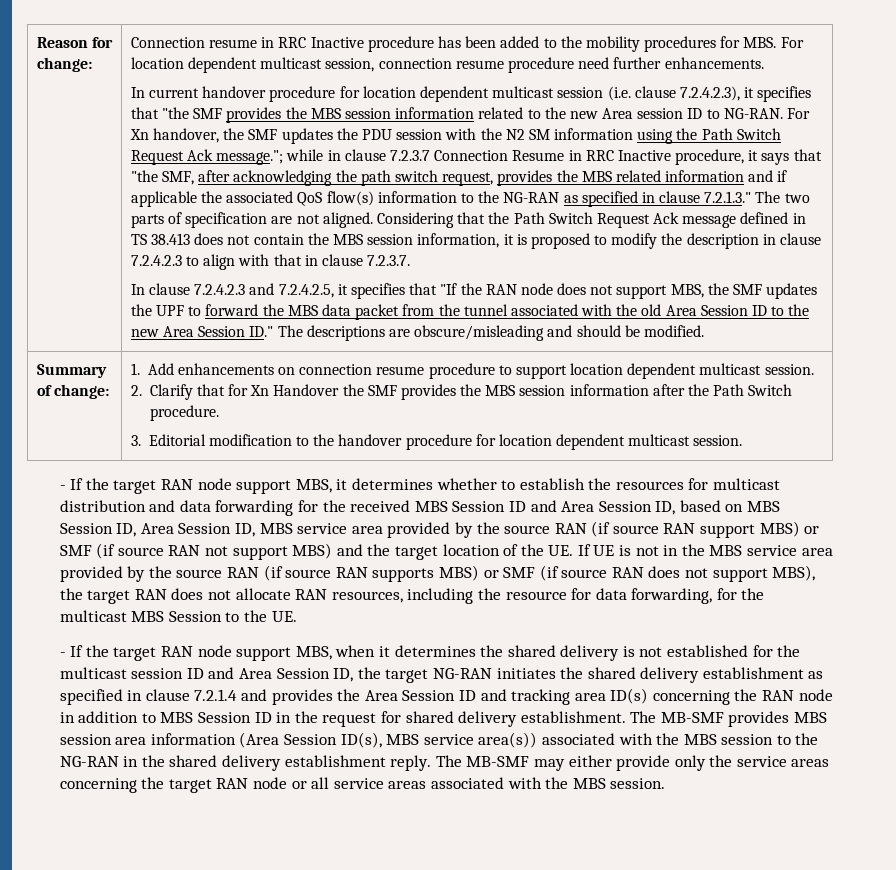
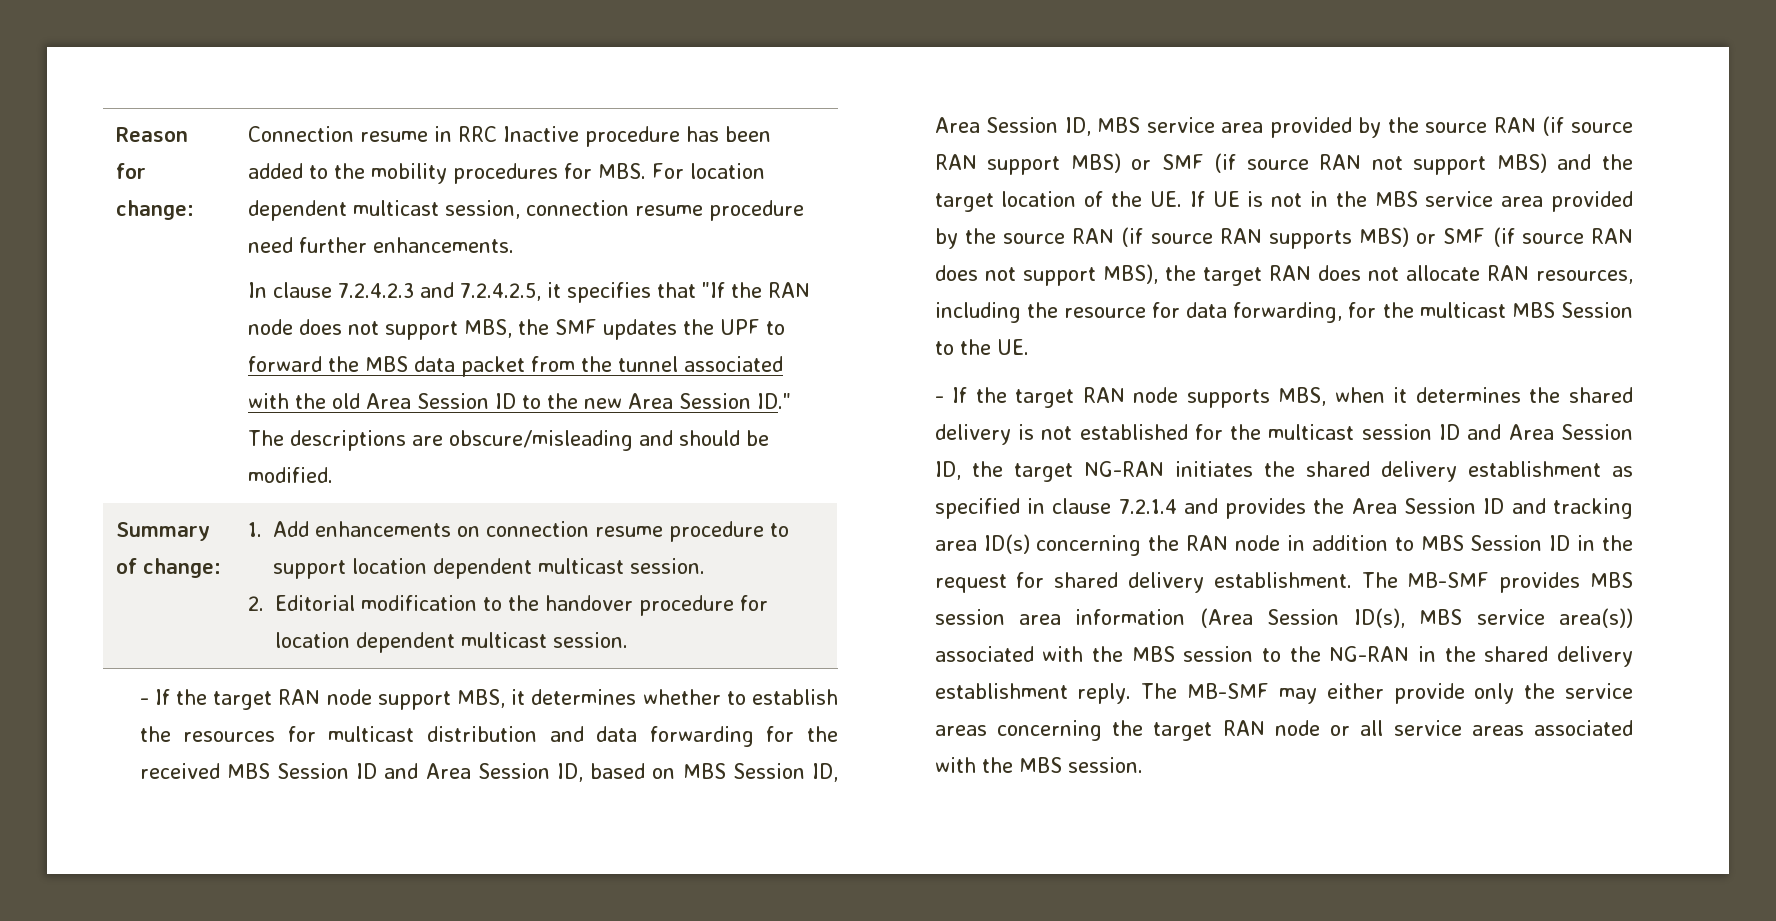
[130,86,812,102] [130,107,810,123] [129,128,781,144] [130,149,822,165] [130,170,788,186] [130,191,810,207] [130,212,806,228] [130,233,821,249] [130,254,411,270] // In current handover procedure for location dependent multicast session (i.e. clause 7.2.4.2.3), it specifies that "the SMF provides the MBS session information related to the new Area session ID to NG-RAN. For Xn handover, the SMF updates the PDU session with the N2 SM information using the Path Switch Request Ack message."; while in clause 7.2.3.7 Connection Resume in RRC Inactive procedure, it says that "the SMF, after acknowledging the path switch request, provides the MBS related information and if applicable the associated QoS flow(s) information to the NG-RAN as specified in clause 7.2.1.3." The two parts of specification are not aligned. Considering that the Path Switch Request Ack message defined in TS 38.413 does not contain the MBS session information, it is proposed to modify the description in clause 7.2.4.2.3 to align with that in clause 7.2.3.7. -> (514, 245) none
[149,384,793,400] [149,405,219,421] [130,435,141,446] Clarify that for Xn Handover the SMF provides the MBS session information after the Path Switch procedure. // 3. -> (264, 603) none
[236,647,292,661] support -> [1186,389,1270,408] supports

